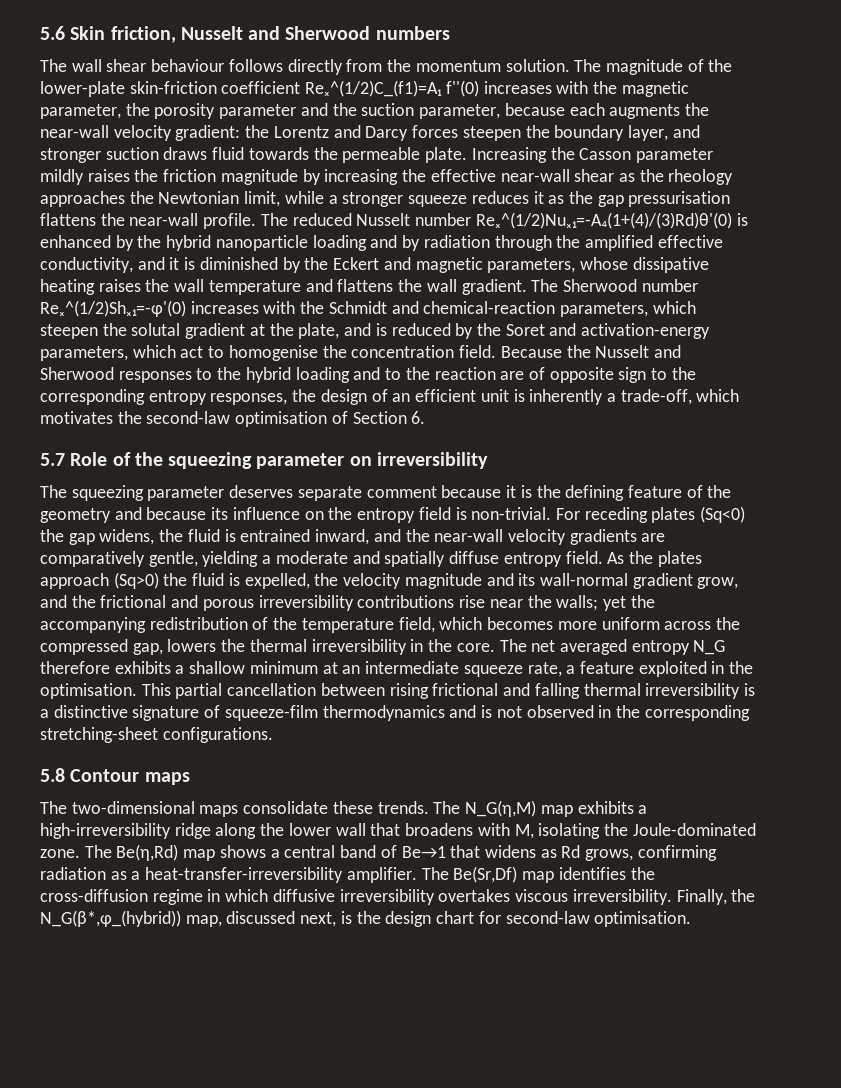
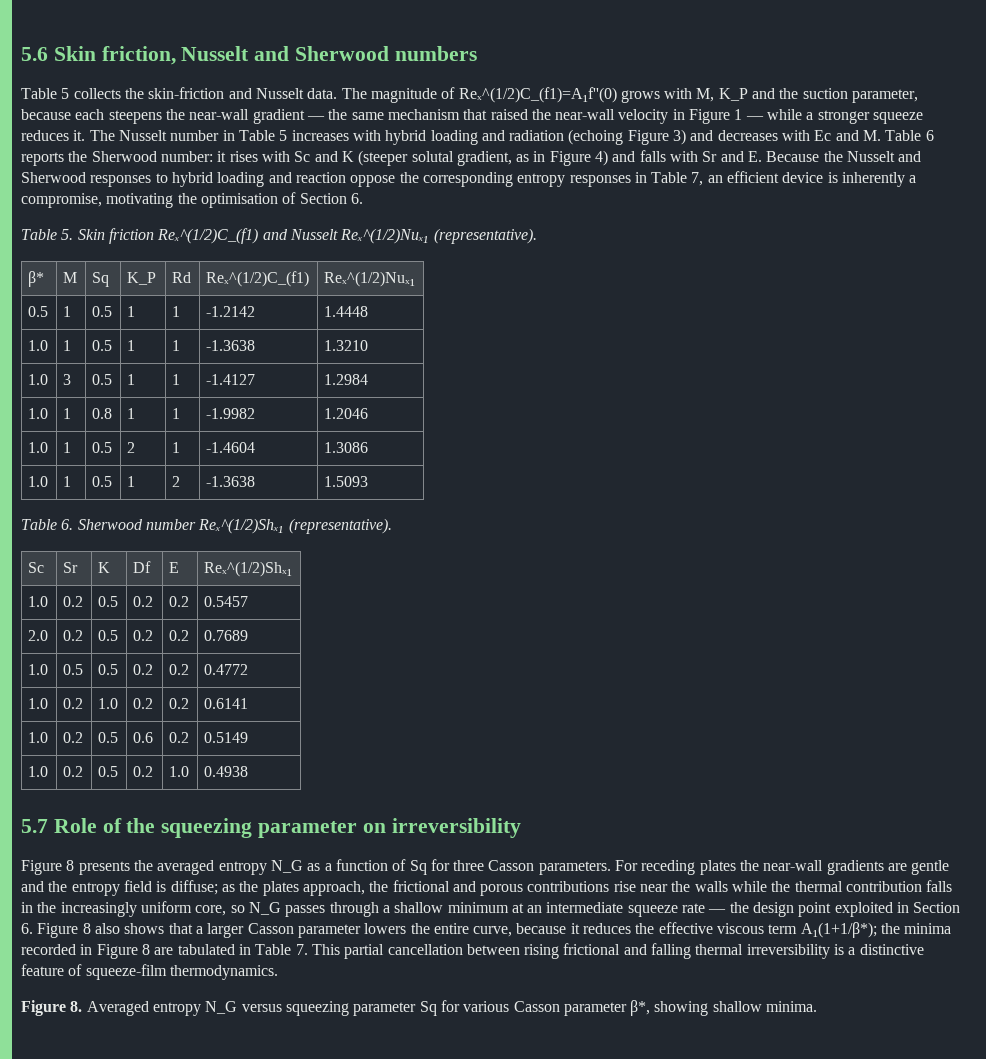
[40,59,733,75] [40,80,689,97] [40,103,297,119] The wall shear behaviour follows directly from the momentum solution. The magnitude of the lower-plate skin-friction coefficient Reₓ^(1/2)C_(f1)=A₁ f''(0) increases with the magnetic parameter, the porosity parameter -> [21,87,748,103] Table 5 collects the skin-friction and Nusselt data. The magnitude of Reₓ^(1/2)C_(f1)=A₁f''(0) grows with M, K_P
[609,103,709,119] [40,125,700,141] [40,147,713,163] [40,169,734,185] [40,191,281,207] augments the near-wall velocity gradient: the Lorentz and Darcy forces steepen the boundary layer, and stronger suction draws fluid towards the permeable plate. Increasing the Casson parameter mildly raises the friction magnitude by increasing the effective near-wall shear as the rheology approaches the Newtonian limit, -> [108,109,764,124] steepens the near-wall gradient — the same mechanism that raised the near-wall velocity in Figure 1 —
[533,191,731,207] [40,212,748,229] [40,235,723,251] [40,257,709,273] [40,279,698,295] [40,300,696,317] [40,323,711,339] [40,345,497,361] it as the gap pressurisation flattens the near-wall profile. The reduced Nusselt number Reₓ^(1/2)Nuₓ₁=-A₄(1+(4)/(3)Rd)θ'(0) is enhanced by the hybrid nanoparticle loading and by radiation through the amplified effective conductivity, and it is diminished by the Eckert and magnetic parameters, whose dissipative heating raises the wall temperature and flattens the wall gradient. The Sherwood number Reₓ^(1/2)Shₓ₁=-φ'(0) increases with the Schmidt and chemical-reaction parameters, which steepen the solutal gradient at the plate, and is reduced by the Soret and activation-energy parameters, which act to homogenise the concentration field. -> [73,129,934,145] [21,150,763,166] it. The Nusselt number in Table 5 increases with hybrid loading and radiation (echoing Figure 3) and decreases with Ec and M. Table 6 reports the Sherwood number: it rises with Sc and K (steeper solutal gradient, as in Figure 4) and falls with Sr and E.
[217,367,696,383] [40,389,388,405] the hybrid loading and to the reaction are of opposite sign to the corresponding entropy responses, the design of -> [171,172,704,187] hybrid loading and reaction oppose the corresponding entropy responses in Table 7,
[480,389,509,402] unit -> [782,172,824,183] device
[620,389,740,405] [40,411,231,424] trade-off, which motivates the second-law -> [21,193,197,208] compromise, motivating the
(426, 417) none -> [21,228,537,244] [28,271,45,287] [63,272,78,283] [92,272,110,287] [127,272,157,285] [172,272,192,283] [206,271,310,287] [324,271,416,287] [28,306,49,317] [63,306,72,317] [92,306,113,317] [127,306,136,317] [172,306,181,317] [206,306,256,317] [324,306,369,317] [28,340,49,351] [63,340,72,351] [92,340,113,351] [127,340,136,351] [172,340,181,351] [206,340,256,351] [324,340,369,351] [28,374,49,385] [63,374,72,385] [92,374,113,385] [127,374,136,385] [172,374,181,385] [206,374,256,385] [324,374,369,385] [28,408,49,419] [63,408,72,419] [92,408,113,419] [127,408,136,419] [172,408,181,419] [206,408,256,419] [324,408,369,419] [28,442,49,453] [63,442,72,453] [92,442,113,453] [127,442,136,453] [172,442,181,453] [206,442,256,453] [324,442,369,453] [28,476,49,487] [63,476,72,487] [92,476,113,487] [127,476,136,487] [172,476,181,487] [206,476,256,487] [324,476,369,487] [21,518,392,534] [28,562,45,573] [63,562,79,573] [98,562,111,573] [133,561,152,573] [169,562,180,573] [204,561,293,577] [28,596,49,607] [63,596,84,607] [98,596,119,607] [133,596,154,607] [169,596,190,607] [204,596,249,607] [28,630,49,641] [63,630,84,641] [98,630,119,641] [133,630,154,641] [169,630,190,641] [204,630,249,641] [28,664,49,675] [63,664,84,675] [98,664,119,675] [133,664,154,675] [169,664,190,675] [204,664,249,675] [28,698,49,709] [63,698,84,709] [98,698,119,709] [133,698,154,709] [169,698,190,709] [204,698,249,709] [28,732,49,743] [63,732,84,743] [98,732,119,743] [133,732,154,743] [169,732,190,743] [204,732,249,743] [28,766,49,777] [63,766,84,777] [98,766,119,777] [133,766,154,777] [169,766,190,777] [204,766,249,777] // Table 5. Skin friction Reₓ^(1/2)C_(f1) and Nusselt Reₓ^(1/2)Nuₓ₁ (representative). // β* | M | Sq | K_P | Rd | Reₓ^(1/2)C_(f1) | Reₓ^(1/2)Nuₓ₁ // 0.5 | 1 | 0.5 | 1 | 1 | -1.2142 | 1.4448 // 1.0 | 1 | 0.5 | 1 | 1 | -1.3638 | 1.3210 // 1.0 | 3 | 0.5 | 1 | 1 | -1.4127 | 1.2984 // 1.0 | 1 | 0.8 | 1 | 1 | -1.9982 | 1.2046 // 1.0 | 1 | 0.5 | 2 | 1 | -1.4604 | 1.3086 // 1.0 | 1 | 0.5 | 1 | 2 | -1.3638 | 1.5093 // Table 6. Sherwood number Reₓ^(1/2)Shₓ₁ (representative). // Sc | Sr | K | Df | E | Reₓ^(1/2)Shₓ₁ // 1.0 | 0.2 | 0.5 | 0.2 | 0.2 | 0.5457 // 2.0 | 0.2 | 0.5 | 0.2 | 0.2 | 0.7689 // 1.0 | 0.5 | 0.5 | 0.2 | 0.2 | 0.4772 // 1.0 | 0.2 | 1.0 | 0.2 | 0.2 | 0.6141 // 1.0 | 0.2 | 0.5 | 0.6 | 0.2 | 0.5149 // 1.0 | 0.2 | 0.5 | 0.2 | 1.0 | 0.4938
[40,485,732,501] [40,506,746,523] [40,529,666,545] [40,551,702,567] [40,572,739,589] [40,595,67,608] The squeezing parameter deserves separate comment because it is the defining feature of the geometry and because its influence on the entropy field is non-trivial. For receding plates (Sq<0) the gap widens, the fluid is entrained inward, and the near-wall velocity gradients are comparatively gentle, yielding a moderate and spatially diffuse entropy field. As the plates approach (Sq>0) the fluid is expelled, the velocity magnitude and its wall-normal gradient grow, and -> [21,859,950,875] [21,880,365,896] Figure 8 presents the averaged entropy N_G as a function of Sq for three Casson parameters. For receding plates the near-wall gradients are gentle and the entropy field is diffuse; as the plates approach,
[258,595,354,611] irreversibility -> (524, 890) none
[556,595,655,611] [40,617,740,633] [40,639,726,655] [40,661,171,674] walls; yet the accompanying redistribution of the temperature field, which becomes more uniform across the compressed gap, lowers the thermal irreversibility in the core. The net averaged entropy N_G therefore exhibits -> [694,880,953,892] [21,901,379,917] walls while the thermal contribution falls in the increasingly uniform core, so N_G passes through
[527,661,754,677] [40,683,137,699] rate, a feature exploited in the optimisation. -> [682,902,961,917] [21,922,952,938] [21,944,308,959] rate — the design point exploited in Section 6. Figure 8 also shows that a larger Casson parameter lowers the entire curve, because it reduces the effective viscous term A₁(1+1/β*); the minima recorded in Figure 8 are tabulated in Table 7.
[132,705,200,721] signature -> [21,964,64,976] feature
[322,705,750,721] [40,727,273,743] [40,768,190,785] [40,800,648,817] [40,823,756,839] [40,844,717,861] [40,866,655,883] [40,889,756,905] [40,910,692,927] thermodynamics and is not observed in the corresponding stretching-sheet configurations. // 5.8 Contour maps // The two-dimensional maps consolidate these trends. The N_G(η,M) map exhibits a high-irreversibility ridge along the lower wall that broadens with M, isolating the Joule-dominated zone. The Be(η,Rd) map shows a central band of Be→1 that widens as Rd grows, confirming radiation as a heat-transfer-irreversibility amplifier. The Be(Sr,Df) map identifies the cross-diffusion regime in which diffusive irreversibility overtakes viscous irreversibility. Finally, the N_G(β*,φ_(hybrid)) map, discussed next, is the design chart for second-law optimisation. -> [169,965,278,980] [21,1000,818,1016] thermodynamics. // Figure 8. Averaged entropy N_G versus squeezing parameter Sq for various Casson parameter β*, showing shallow minima.

